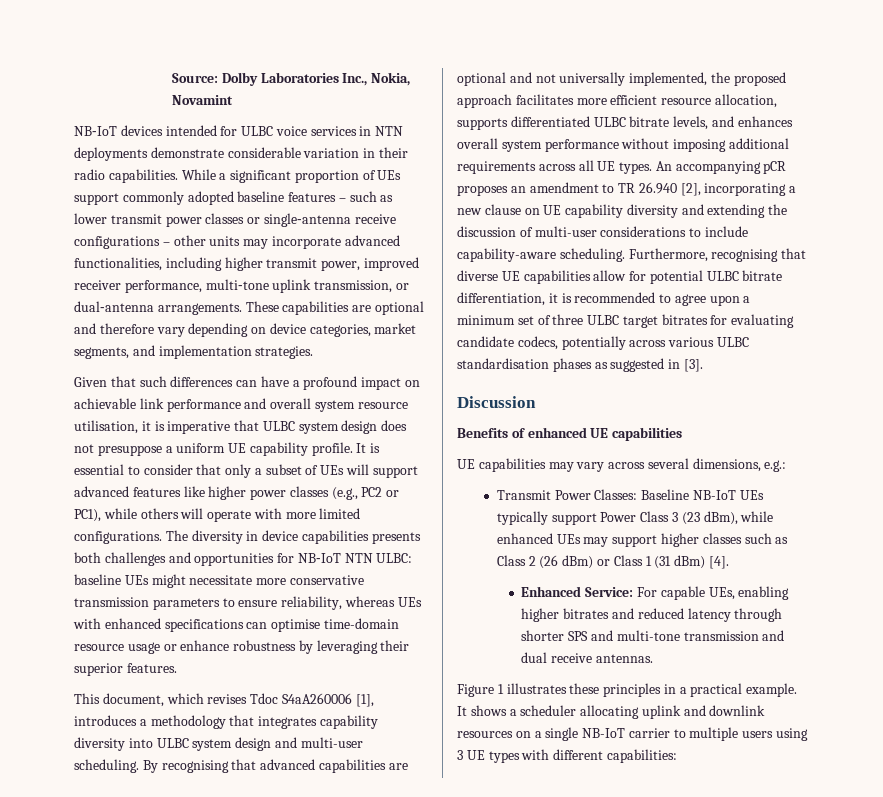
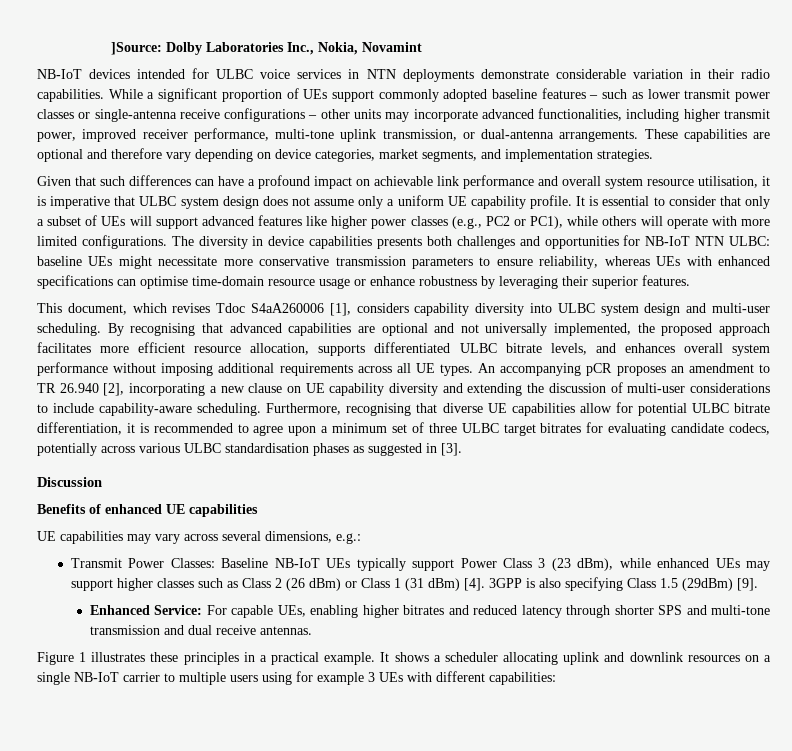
[172,73,219,83] Source: -> [111,42,163,55] ]Source:
[97,445,162,456] presuppose -> [314,196,384,209] assume only
[74,715,318,729] introduces a methodology that integrates -> [356,303,409,313] considers
(729, 562) none -> [489,577,759,591] 3GPP is also specifying Class 1.5 (29dBm) [9].
[457,750,520,763] 3 UE types -> [296,671,403,685] for example 3 UEs

